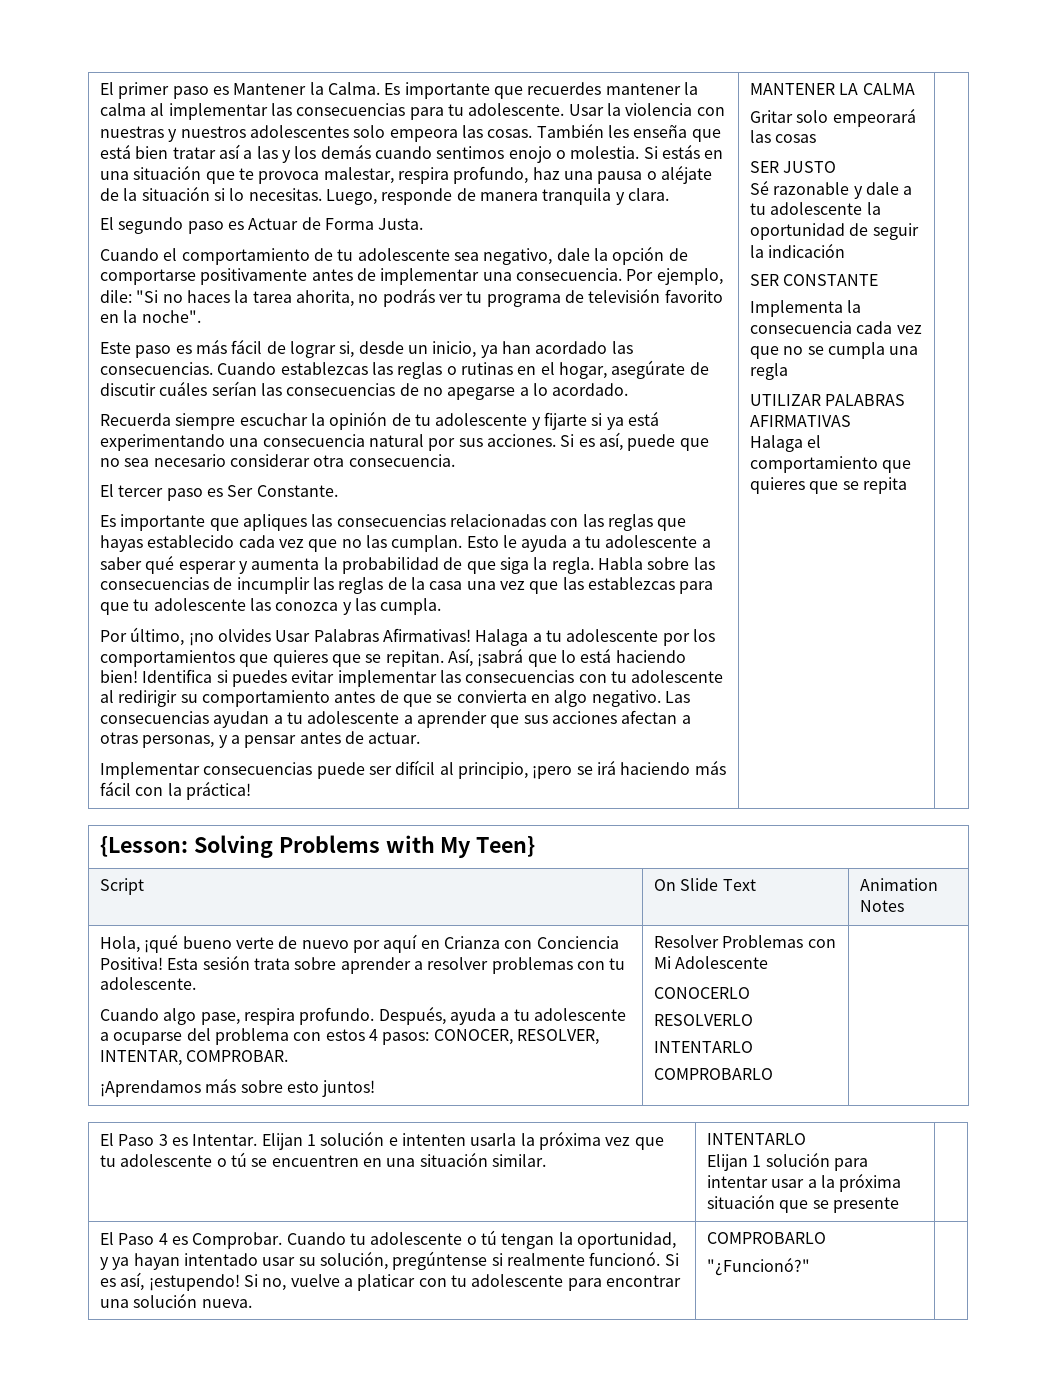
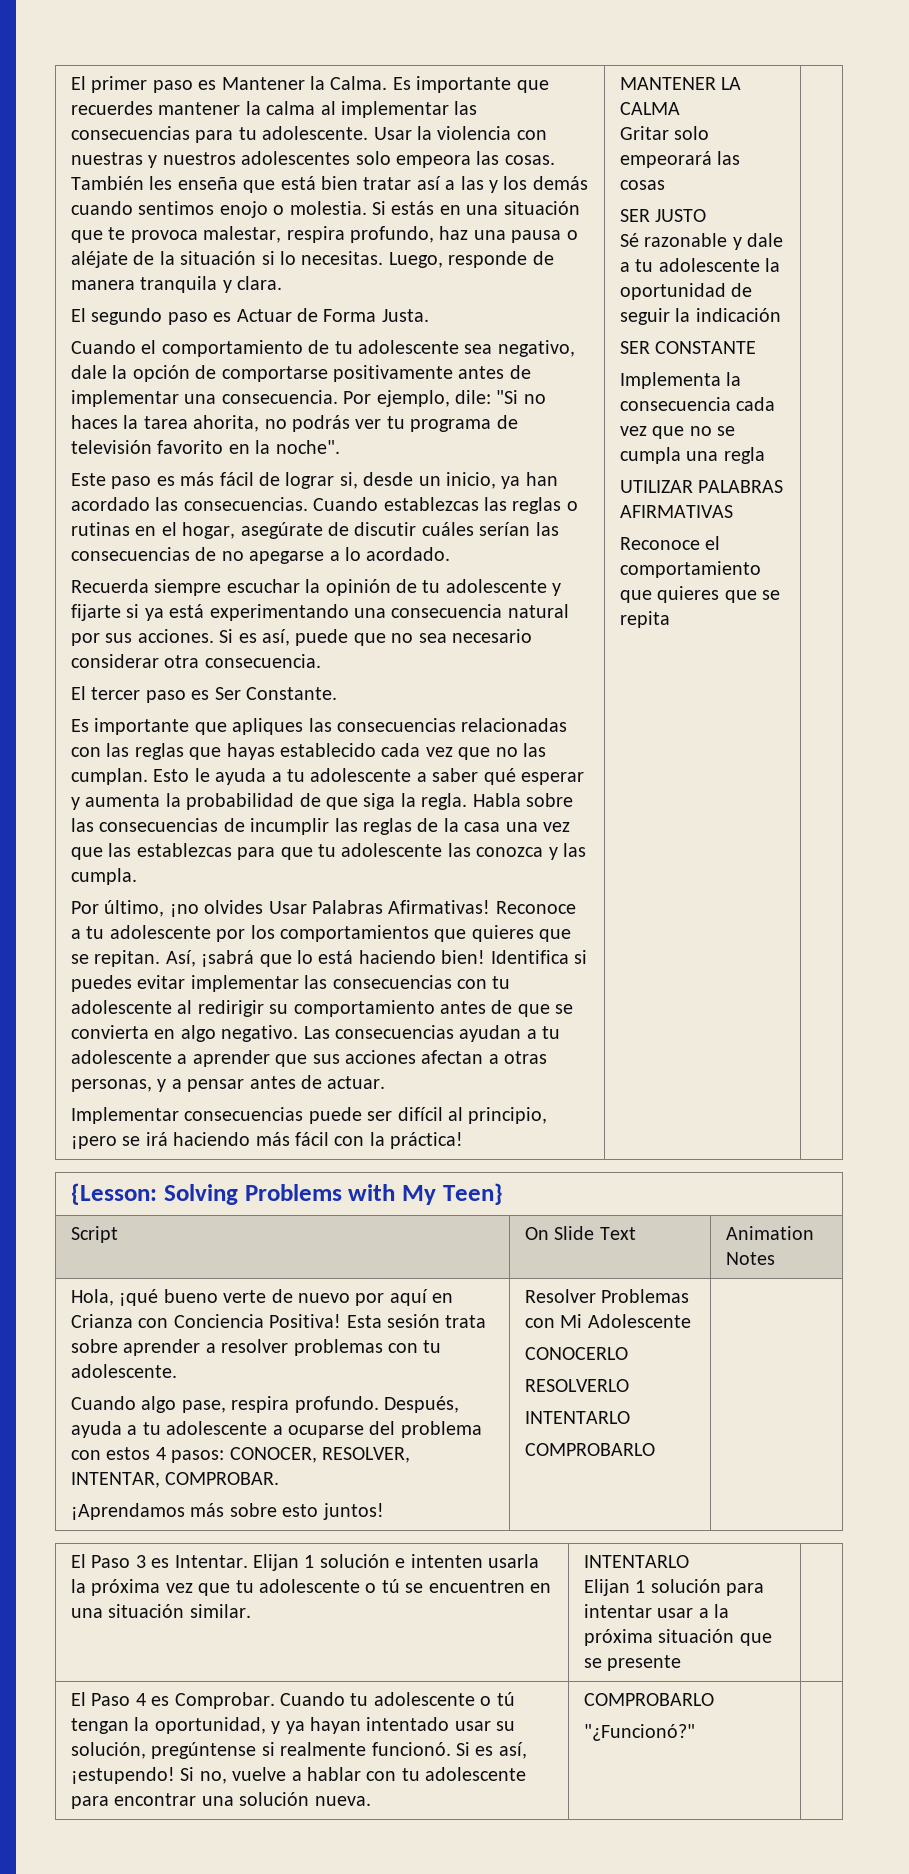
[475,629,529,646] Halaga -> [495,901,576,914] Reconoce
[750,435,804,452] Halaga -> [619,537,700,550] Reconoce
[357,1274,416,1291] platicar -> [306,1767,361,1781] hablar

